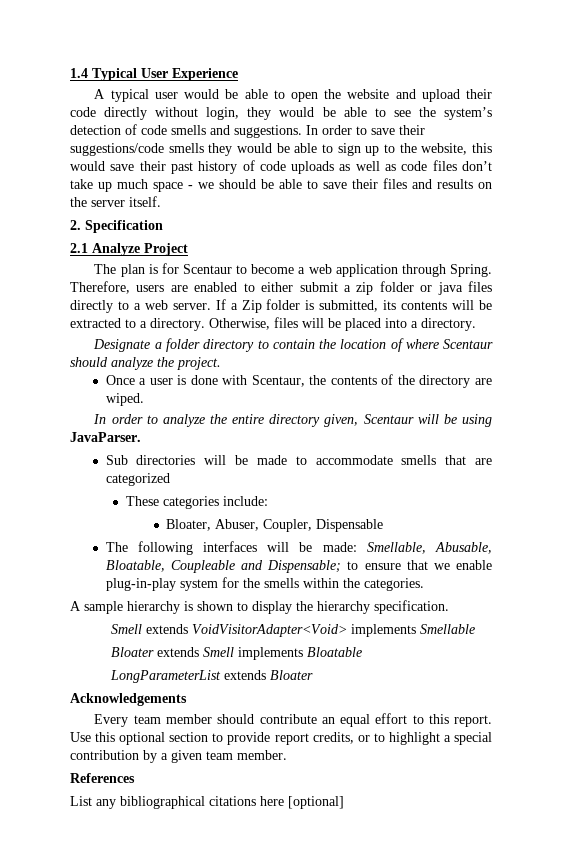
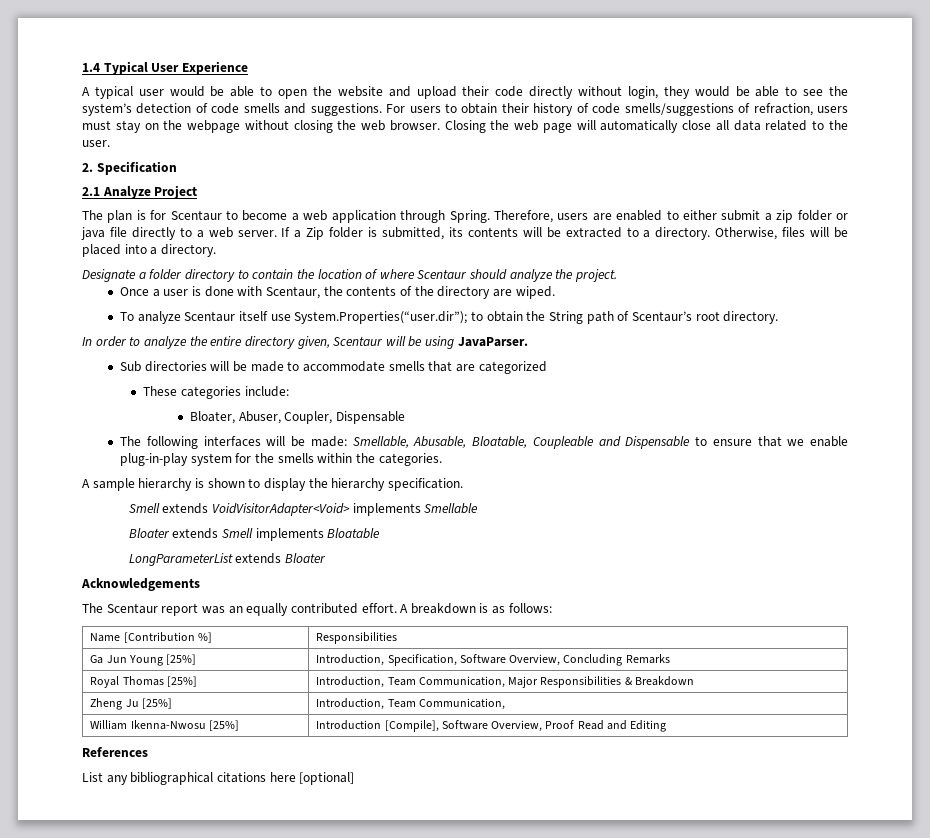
[306,125,425,135] [70,143,493,156] [70,160,493,174] [70,178,492,192] [70,196,161,207] In order to save their suggestions/code smells they would be able to sign up to the website, this would save their past history of code uploads as well as code files don’t take up much space - we should be able to save their files and results on the server itself. -> [386,103,849,116] [82,120,849,133] [82,140,110,147] For users to obtain their history of code smells/suggestions of refraction, users must stay on the webpage without closing the web browser. Closing the web page will automatically close all data related to the user.
[468,281,493,292] files -> [109,227,127,237] file
(144, 399) none -> [120,311,779,324] // To analyze Scentaur itself use System.Properties(“user.dir”); to obtain the String path of Scentaur’s root directory.
[267,560,342,573] Dispensable; -> [625,436,691,449] Dispensable
[94,713,492,727] [70,732,492,745] [70,750,287,763] Every team member should contribute an equal effort to this report. Use this optional section to provide report credits, or to highlight a special contribution by a given team member. -> [82,603,552,616] [90,632,212,643] [316,632,398,644] [90,654,197,666] [316,654,670,666] [90,676,197,688] [316,676,694,688] [90,698,172,710] [316,698,505,710] [90,720,239,731] [316,720,667,732] The Scentaur report was an equally contributed effort. A breakdown is as follows: // Name [Contribution %] | Responsibilities // Ga Jun Young [25%] | Introduction, Specification, Software Overview, Concluding Remarks // Royal Thomas [25%] | Introduction, Team Communication, Major Responsibilities & Breakdown // Zheng Ju [25%] | Introduction, Team Communication, // William Ikenna-Nwosu [25%] | Introduction [Compile], Software Overview, Proof Read and Editing

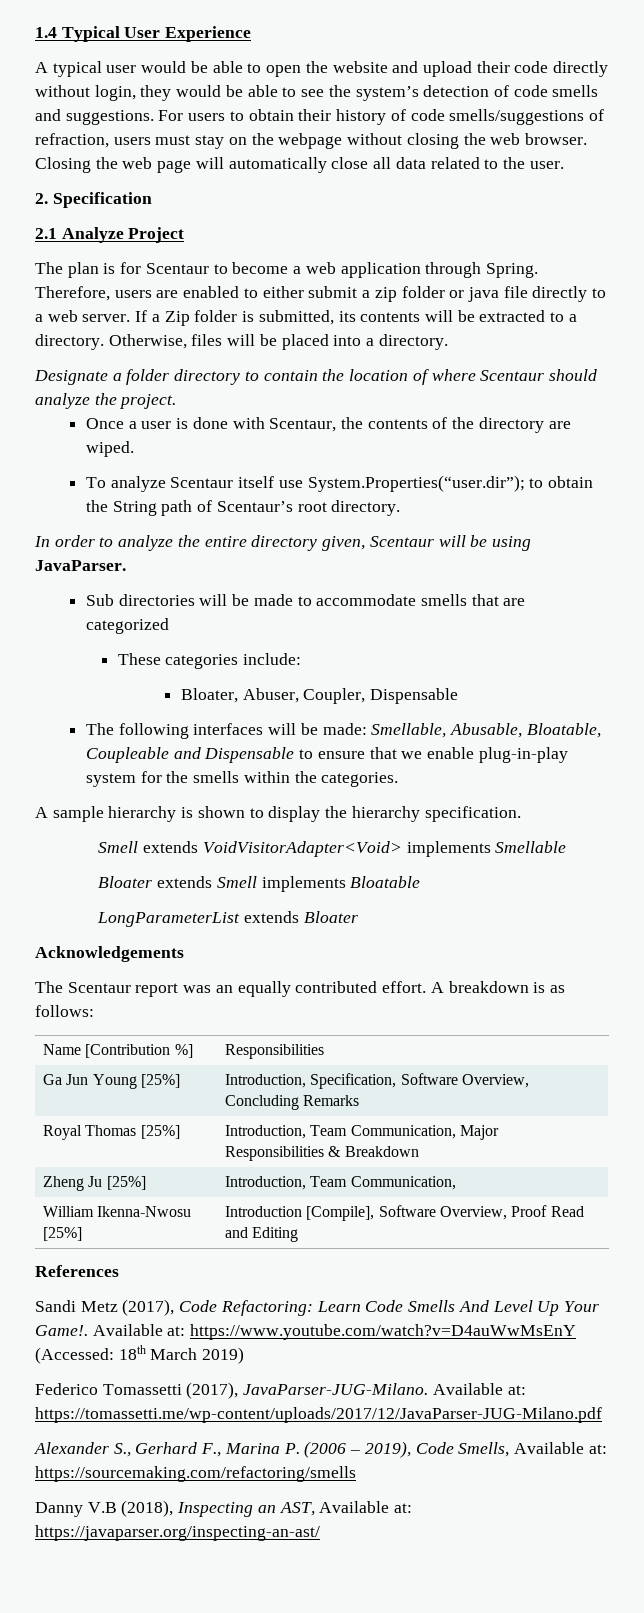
[82,772,355,785] List any bibliographical citations here [optional] -> [35,1299,599,1316] [35,1324,577,1340] [35,1345,245,1364] [35,1382,526,1399] [35,1407,602,1423] [34,1441,607,1458] [35,1466,356,1482] [35,1500,413,1517] [35,1525,320,1541] Sandi Metz (2017), Code Refactoring: Learn Code Smells And Level Up Your Game!. Available at: https://www.youtube.com/watch?v=D4auWwMsEnY (Accessed: 18th March 2019) // Federico Tomassetti (2017), JavaParser-JUG-Milano. Available at: https://tomassetti.me/wp-content/uploads/2017/12/JavaParser-JUG-Milano.pdf // Alexander S., Gerhard F., Marina P. (2006 – 2019), Code Smells, Available at: https://sourcemaking.com/refactoring/smells // Danny V.B (2018), Inspecting an AST, Available at: https://javaparser.org/inspecting-an-ast/

